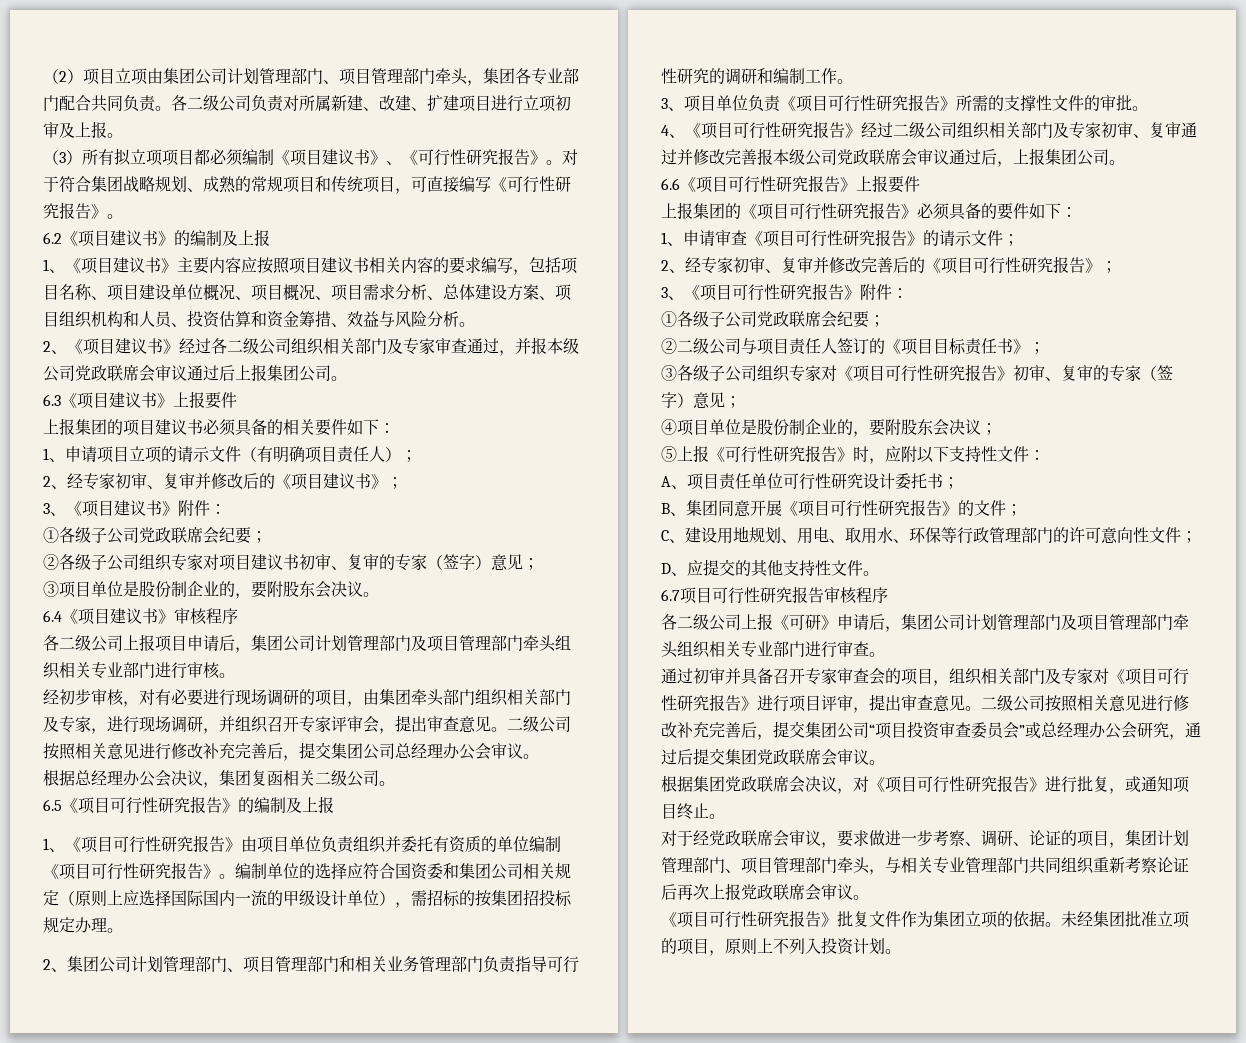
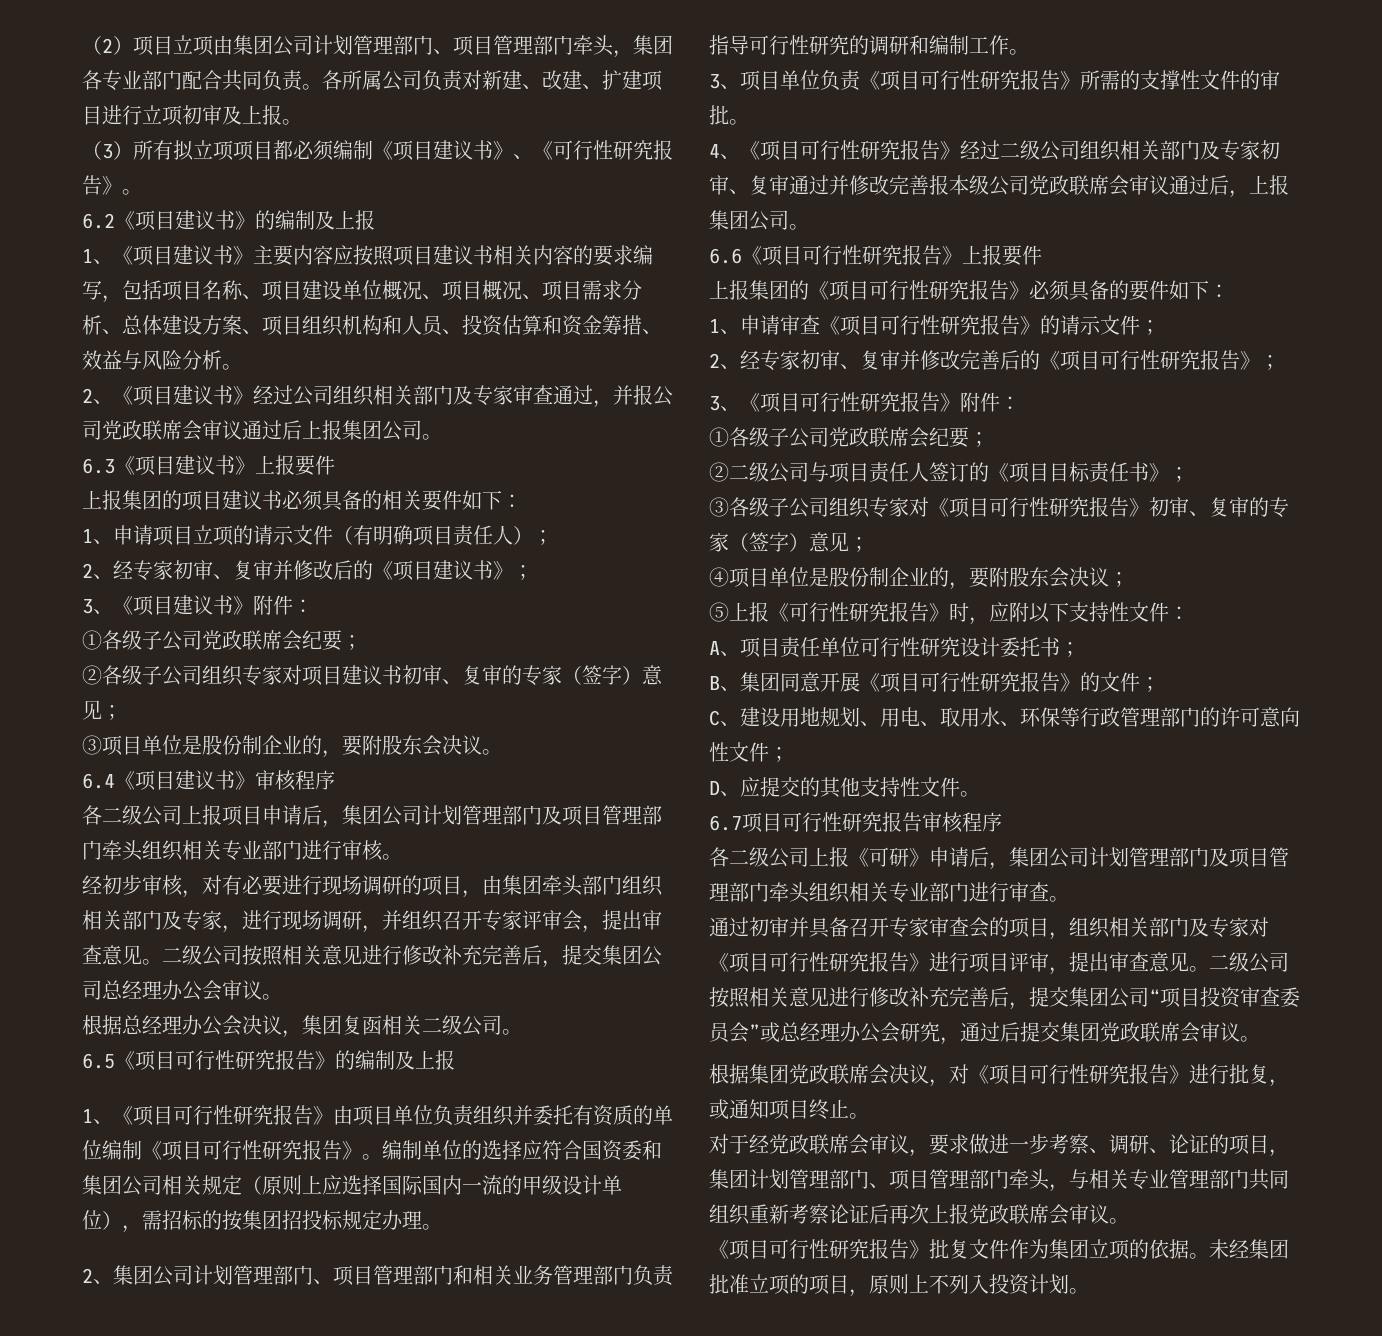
[187,95,219,111] 二级 -> [342,70,382,90] 所属
[299,95,331,111] 所属 -> (482, 80) none
[562,149,578,165] [43,176,571,194] [43,202,123,219] 对于符合集团战略规划、成熟的常规项目和传统项目，可直接编写《可行性研究报告》。 -> (142, 192) none
[211,338,259,354] 各二级 -> (293, 395) none
[547,338,579,354] 本级 -> (653, 395) none

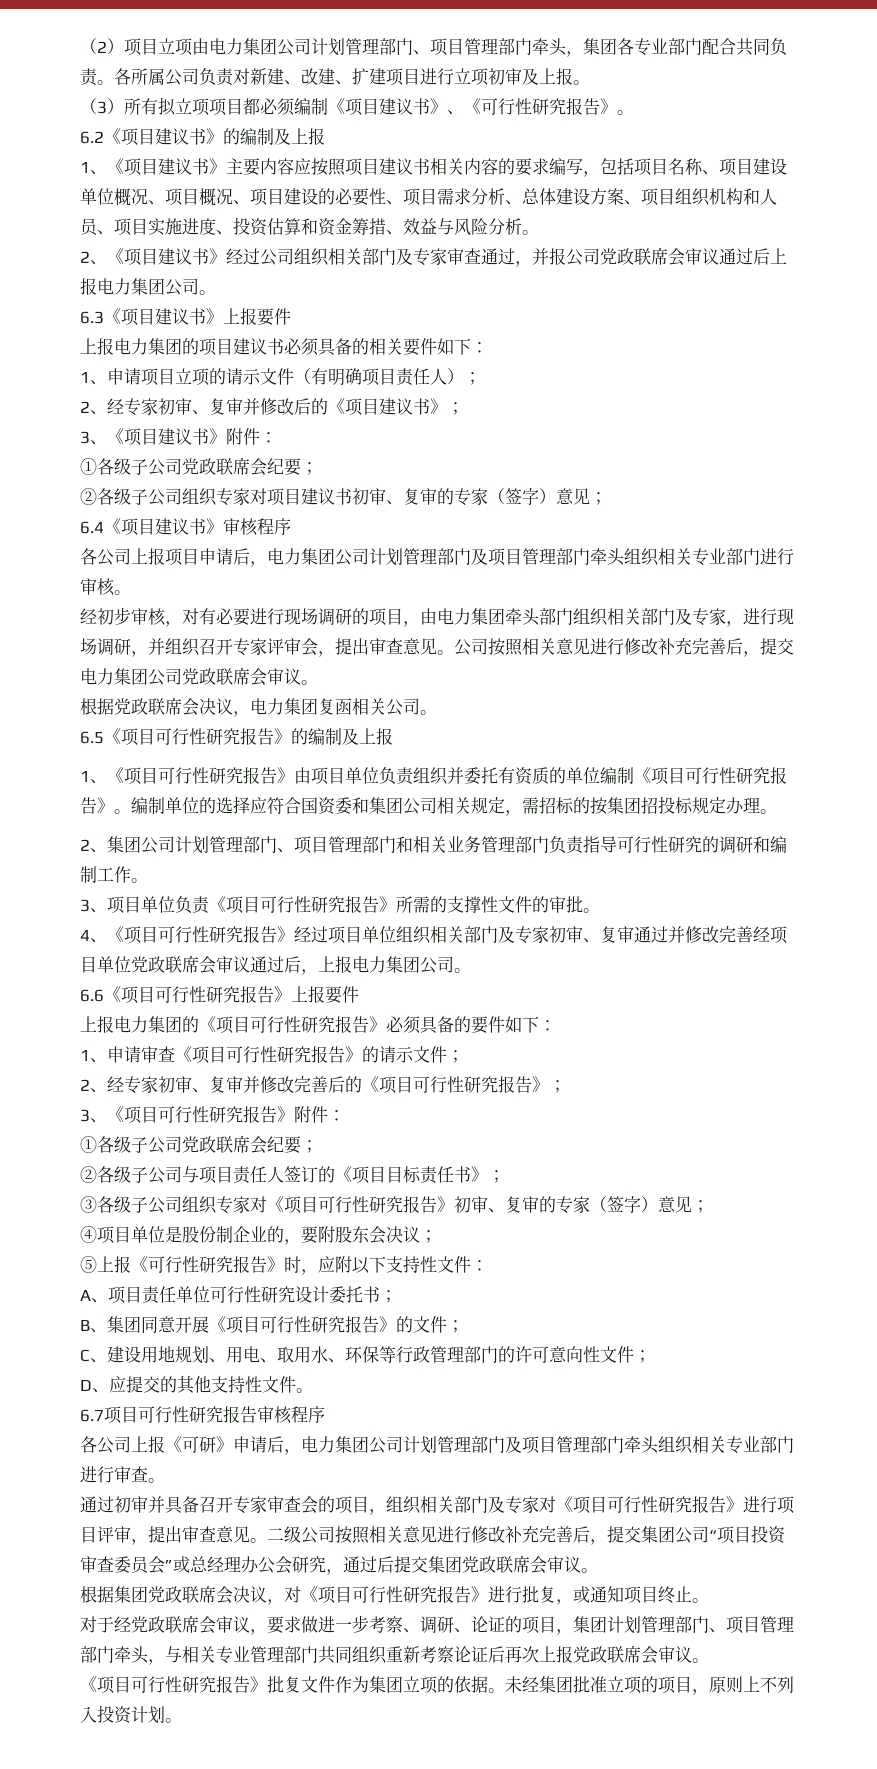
(233, 45) none -> [209,38,243,55] 电力
(582, 290) none -> [284,188,437,206] 建设的必要性、项目
(462, 331) none -> [114,218,233,236] 项目实施进度、
(342, 430) none -> [97,278,131,295] 电力
(122, 500) none -> [114,338,148,355] 电力
[82,735,502,758] // ③项目单位是股份制企业的，要附股东会决议。 -> (607, 498) none
[102,805,142,825] 二级 -> (97, 556) none
(342, 824) none -> [267,548,301,565] 电力
(502, 885) none -> [437,608,471,625] 电力
[162,945,202,965] 二级 -> (454, 652) none
[602,945,662,966] [82,980,282,1001] [82,1015,302,1038] 集团公司总经理办公会审议。 // 根据总经理办公会决议， -> [80,667,318,686] [80,697,284,717] 电力集团公司党政联席会审议。 // 根据党政联席会决议，电力
[422,1015,462,1035] 二级 -> (386, 706) none
[242,1175,622,1195] [82,1210,122,1230] （原则上应选择国际国内一流的甲级设计单位） -> (505, 805) none
[1000,140,1080,161] 二级公司 -> [328,926,396,944] 项目单位
[929,175,1029,196] 报本级公司 -> [753,926,788,944] [80,956,131,973] 经项目单位
(1289, 185) none -> [352,956,386,973] 电力
(749, 290) none -> [114,1016,148,1033] 电力
[729,462,769,482] 二级 -> [97,1166,148,1183] 各级子
[729,847,769,867] 二级 -> (97, 1444) none
(1009, 866) none -> [301,1436,335,1453] 电力

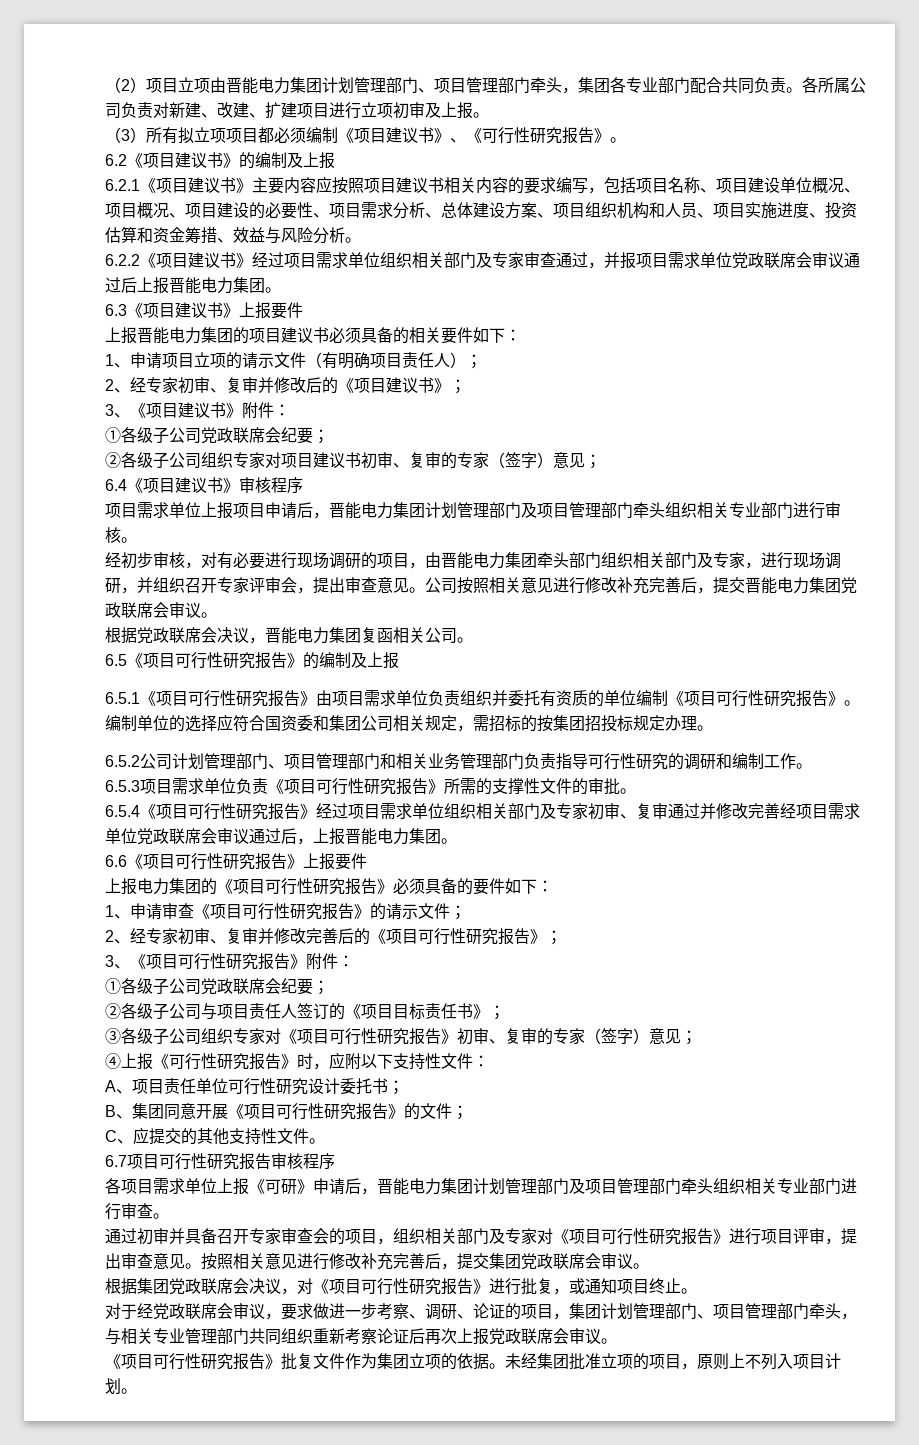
[209,38,311,56] 电力集团公司 -> [226,77,322,94] 晋能电力集团
[80,161,107,175] 1、 -> [105,179,140,191] 6.2.1
[80,251,107,265] 2、 -> [105,254,140,266] 6.2.2
[260,248,294,266] 公司 -> [284,252,380,268] 项目需求单位
[566,248,600,266] 公司 -> [636,252,732,268] 项目需求单位
[97,278,199,296] 电力集团公司 -> [169,277,265,294] 晋能电力集团
(114, 346) none -> [137,327,169,344] 晋能
[80,548,131,566] 各公司 -> [105,502,201,518] 项目需求单位
[267,548,369,566] 电力集团公司 -> [329,502,425,519] 晋能电力集团
(437, 616) none -> [441,552,473,569] 晋能
[80,668,182,686] 电力集团公司 -> [745,577,841,594] 晋能电力集团
(250, 714) none -> [265,627,297,644] 晋能
[80,770,107,784] 1、 -> [105,692,140,704] 6.5.1
(345, 775) none -> [364,690,396,706] 需求
[80,836,141,853] 2、集团 -> [105,755,140,767] 6.5.2
[80,896,141,914] 3、项目 -> [105,778,204,794] 6.5.3项目需求
[80,929,107,943] 4、 -> [105,805,140,817] 6.5.4
(362, 934) none -> [380,803,412,819] 需求
(97, 964) none -> [828,803,860,819] 需求
[352,956,454,974] 电力集团公司 -> [345,828,441,845] 晋能电力集团
[97,1226,437,1245] [80,1256,97,1273] 项目单位是股份制企业的，要附股东会决议； // ⑤ -> (121, 1061) none
[107,1346,651,1364] [80,1379,109,1393] 建设用地规划、用电、取用水、环保等行政管理部门的许可意向性文件； // D、 -> (133, 1141) none
[97,1436,131,1454] 公司 -> [121,1178,217,1194] 项目需求单位
[301,1436,403,1454] 电力集团公司 -> [377,1178,473,1195] 晋能电力集团
[267,1526,335,1544] 二级公司 -> (201, 1266) none
[675,1525,786,1544] [80,1556,462,1575] 公司“项目投资审查委员会”或总经理办公会研究，通过后提交集团 -> (521, 1261) none
[97,1705,132,1724] 投资 -> [793,1354,825,1369] 项目

